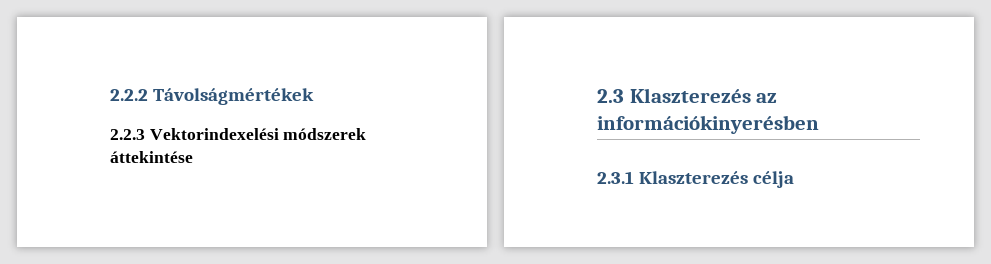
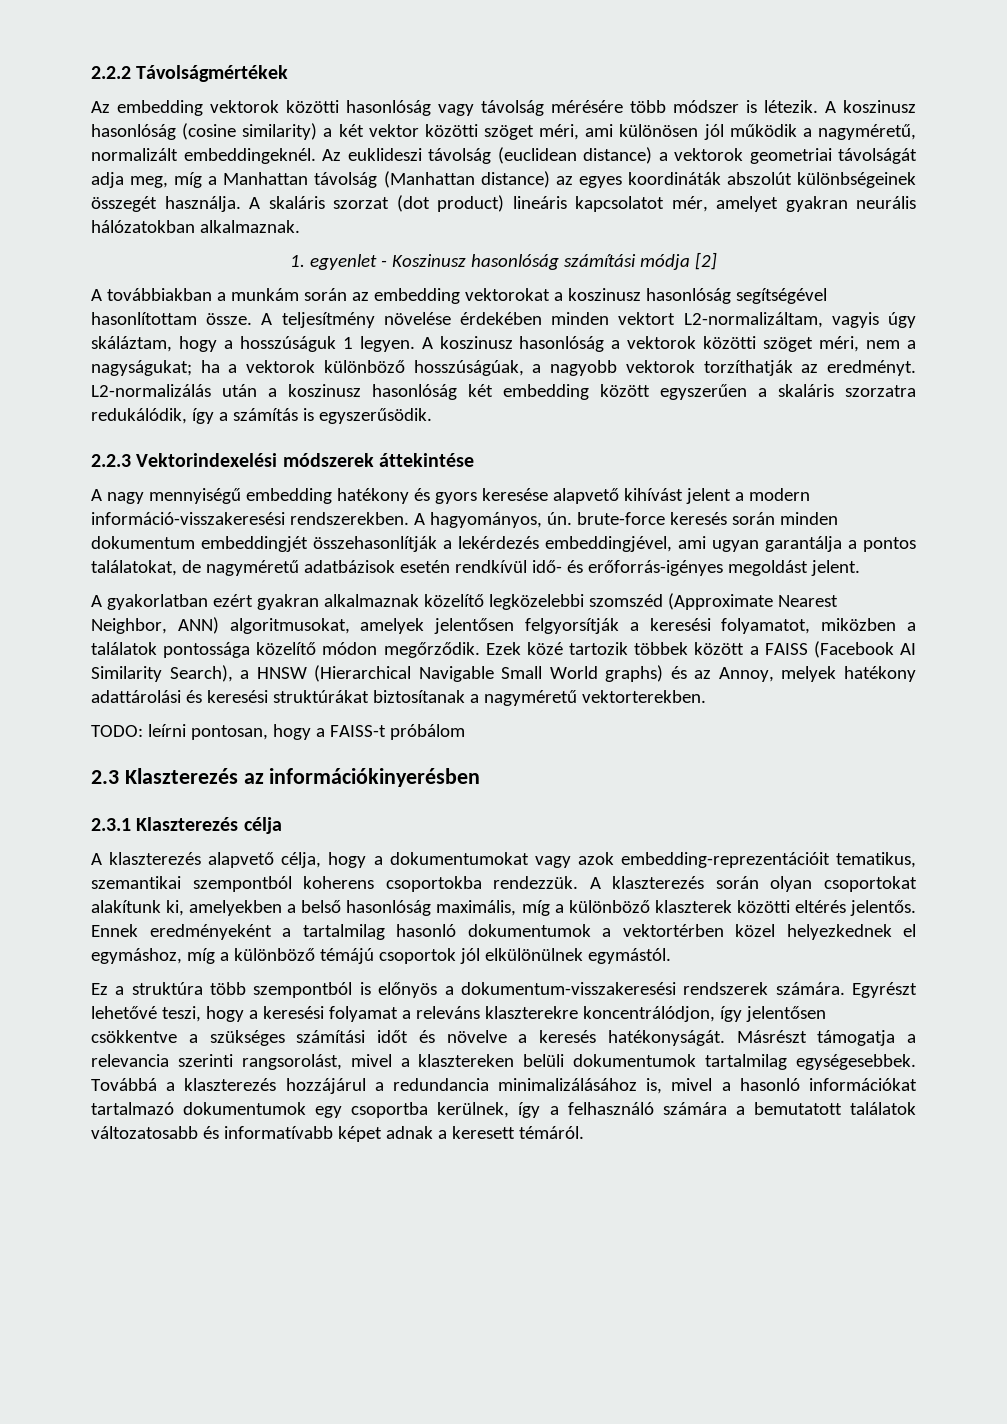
[110,128,367,140] [110,151,193,163] 2.2.3 Vektorindexelési módszerek áttekintése -> [91,100,916,116] [91,123,916,140] [91,147,917,164] [91,171,916,188] [91,195,916,212] [91,220,300,233] [290,252,717,270] [91,288,827,304] [91,312,917,328] [91,336,916,352] [91,360,917,376] [91,384,916,400] [91,408,432,424] [91,453,475,467] [91,488,810,504] [91,512,838,528] [91,536,916,552] [91,560,860,576] [91,593,838,610] [91,617,916,634] [91,641,917,658] [91,665,917,682] [91,690,706,706] [91,724,465,740] Az embedding vektorok közötti hasonlóság vagy távolság mérésére több módszer is létezik. A koszinusz hasonlóság (cosine similarity) a két vektor közötti szöget méri, ami különösen jól működik a nagyméretű, normalizált embeddingeknél. Az euklideszi távolság (euclidean distance) a vektorok geometriai távolságát adja meg, míg a Manhattan távolság (Manhattan distance) az egyes koordináták abszolút különbségeinek összegét használja. A skaláris szorzat (dot product) lineáris kapcsolatot mér, amelyet gyakran neurális hálózatokban alkalmaznak. // 1. egyenlet - Koszinusz hasonlóság számítási módja [2] // A továbbiakban a munkám során az embedding vektorokat a koszinusz hasonlóság segítségével hasonlítottam össze. A teljesítmény növelése érdekében minden vektort L2-normalizáltam, vagyis úgy skáláztam, hogy a hosszúságuk 1 legyen. A koszinusz hasonlóság a vektorok közötti szöget méri, nem a nagyságukat; ha a vektorok különböző hosszúságúak, a nagyobb vektorok torzíthatják az eredményt. L2-normalizálás után a koszinusz hasonlóság két embedding között egyszerűen a skaláris szorzatra redukálódik, így a számítás is egyszerűsödik. // 2.2.3 Vektorindexelési módszerek áttekintése // A nagy mennyiségű embedding hatékony és gyors keresése alapvető kihívást jelent a modern információ-visszakeresési rendszerekben. A hagyományos, ún. brute-force keresés során minden dokumentum embeddingjét összehasonlítják a lekérdezés embeddingjével, ami ugyan garantálja a pontos találatokat, de nagyméretű adatbázisok esetén rendkívül idő- és erőforrás-igényes megoldást jelent. // A gyakorlatban ezért gyakran alkalmaznak közelítő legközelebbi szomszéd (Approximate Nearest Neighbor, ANN) algoritmusokat, amelyek jelentősen felgyorsítják a keresési folyamatot, miközben a találatok pontossága közelítő módon megőrződik. Ezek közé tartozik többek között a FAISS (Facebook AI Similarity Search), a HNSW (Hierarchical Navigable Small World graphs) és az Annoy, melyek hatékony adattárolási és keresési struktúrákat biztosítanak a nagyméretű vektorterekben. // TODO: leírni pontosan, hogy a FAISS-t próbálom
(794, 179) none -> [91,852,917,868] [91,876,917,892] [91,900,917,916] [91,924,916,940] [91,948,671,964] [91,982,918,998] [91,1006,826,1022] [91,1030,916,1046] [91,1054,916,1070] [91,1078,917,1094] [91,1102,916,1118] [91,1126,584,1142] // A klaszterezés alapvető célja, hogy a dokumentumokat vagy azok embedding-reprezentációit tematikus, szemantikai szempontból koherens csoportokba rendezzük. A klaszterezés során olyan csoportokat alakítunk ki, amelyekben a belső hasonlóság maximális, míg a különböző klaszterek közötti eltérés jelentős. Ennek eredményeként a tartalmilag hasonló dokumentumok a vektortérben közel helyezkednek el egymáshoz, míg a különböző témájú csoportok jól elkülönülnek egymástól. // Ez a struktúra több szempontból is előnyös a dokumentum-visszakeresési rendszerek számára. Egyrészt lehetővé teszi, hogy a keresési folyamat a releváns klaszterekre koncentrálódjon, így jelentősen csökkentve a szükséges számítási időt és növelve a keresés hatékonyságát. Másrészt támogatja a relevancia szerinti rangsorolást, mivel a klasztereken belüli dokumentumok tartalmilag egységesebbek. Továbbá a klaszterezés hozzájárul a redundancia minimalizálásához is, mivel a hasonló információkat tartalmazó dokumentumok egy csoportba kerülnek, így a felhasználó számára a bemutatott találatok változatosabb és informatívabb képet adnak a keresett témáról.

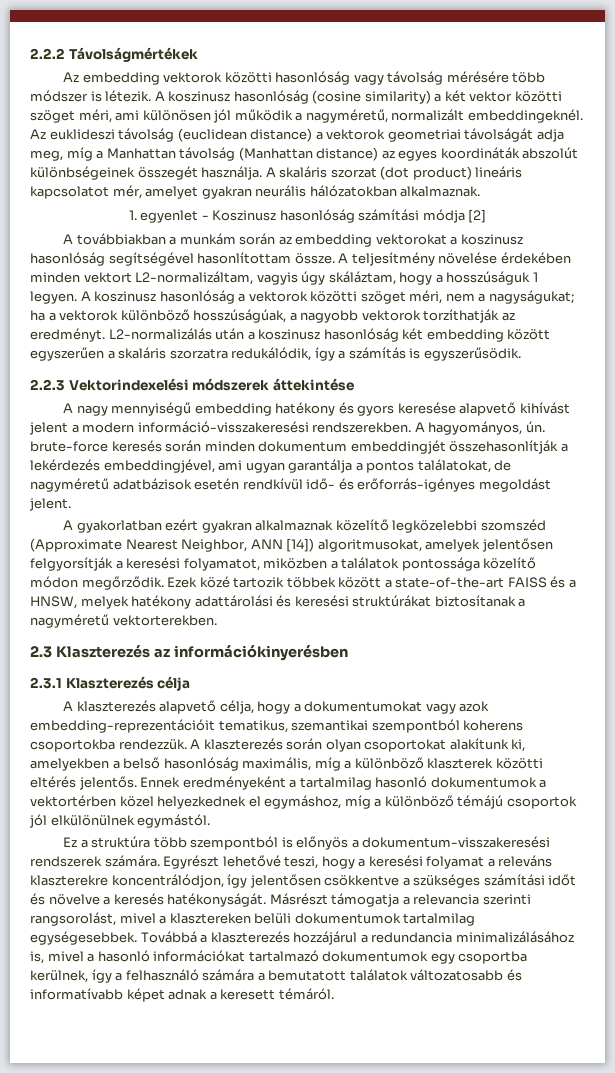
[177,617,219,634] ANN) -> [250,538,315,552] ANN [14])
[764,641,917,658] [91,665,774,682] FAISS (Facebook AI Similarity Search), a HNSW (Hierarchical Navigable Small World graphs) és az Annoy, -> [395,576,576,588] [30,596,77,609] state-of-the-art FAISS és a HNSW,
[91,724,465,740] // TODO: leírni pontosan, hogy a FAISS-t próbálom -> (217, 620) none

